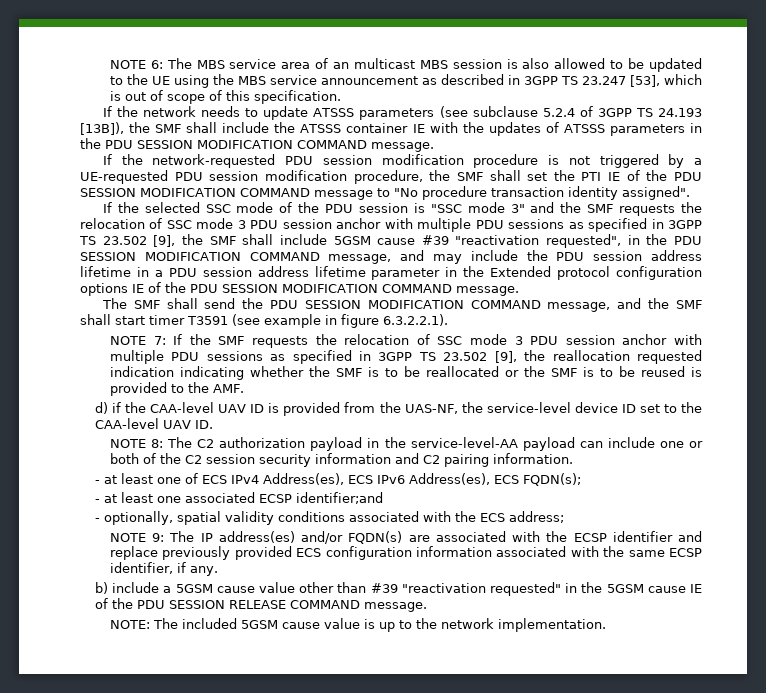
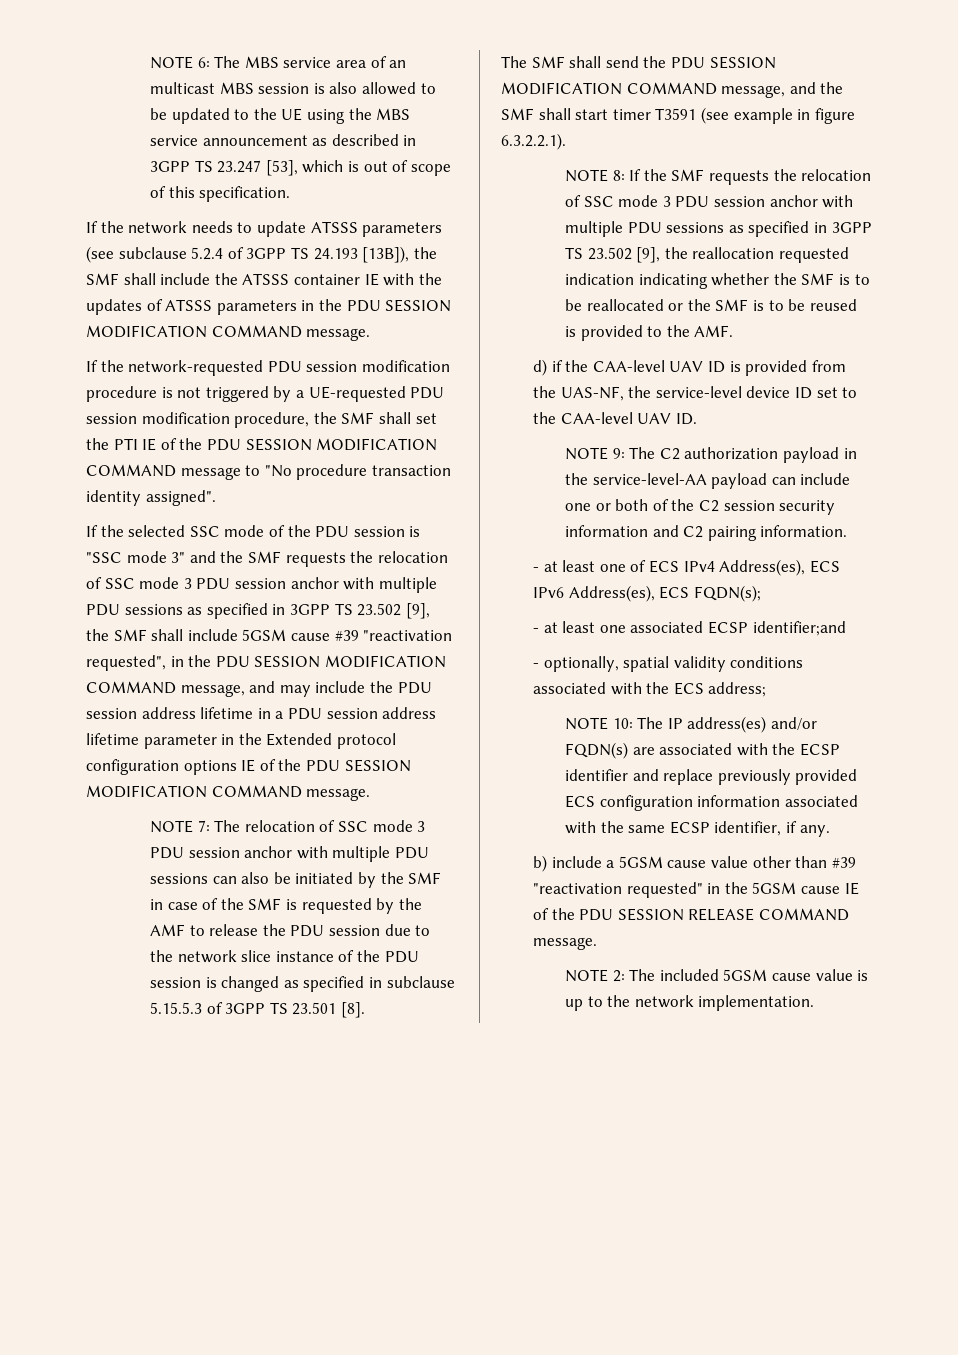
(519, 291) none -> [150,820,426,833] [150,846,430,862] [150,872,442,888] [150,898,422,914] [150,924,431,937] [150,950,419,963] [150,976,455,992] [150,1002,366,1018] // NOTE 7: The relocation of SSC mode 3 PDU session anchor with multiple PDU sessions can also be initiated by the SMF in case of the SMF is requested by the AMF to release the PDU session due to the network slice instance of the PDU session is changed as specified in subclause 5.15.5.3 of 3GPP TS 23.501 [8].
[153,336,166,345] 7: -> [612,170,625,181] 8:
[150,439,163,448] 8: -> [612,448,625,459] 9:
[152,533,165,542] 9: -> [612,718,633,729] 10:
[109,620,150,629] NOTE: -> [565,969,625,982] NOTE 2:

